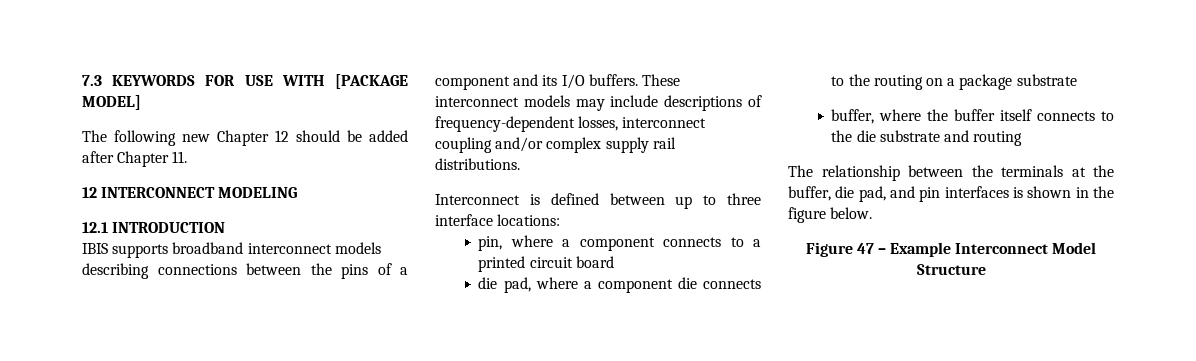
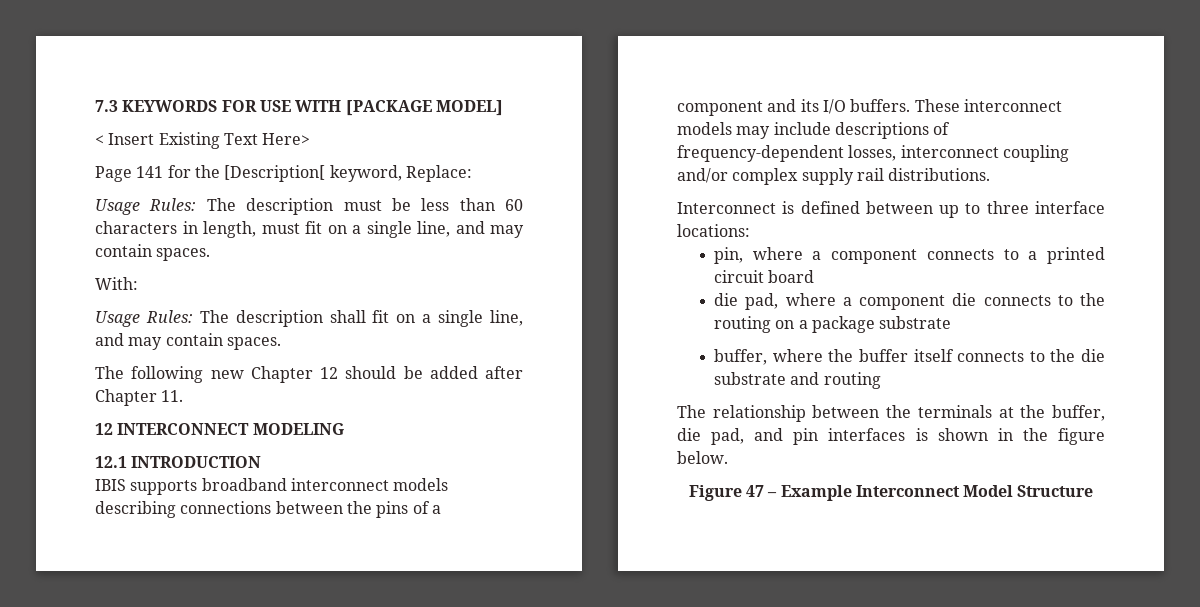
(141, 102) none -> [95,132,311,149] [95,165,472,182] [95,198,523,215] [95,221,524,238] [95,244,211,261] [95,277,138,290] [95,310,524,327] [95,333,281,350] // < Insert Existing Text Here> // Page 141 for the [Description[ keyword, Replace: // Usage Rules: The description must be less than 60 characters in length, must fit on a single line, and may contain spaces. // With: // Usage Rules: The description shall fit on a single line, and may contain spaces.

